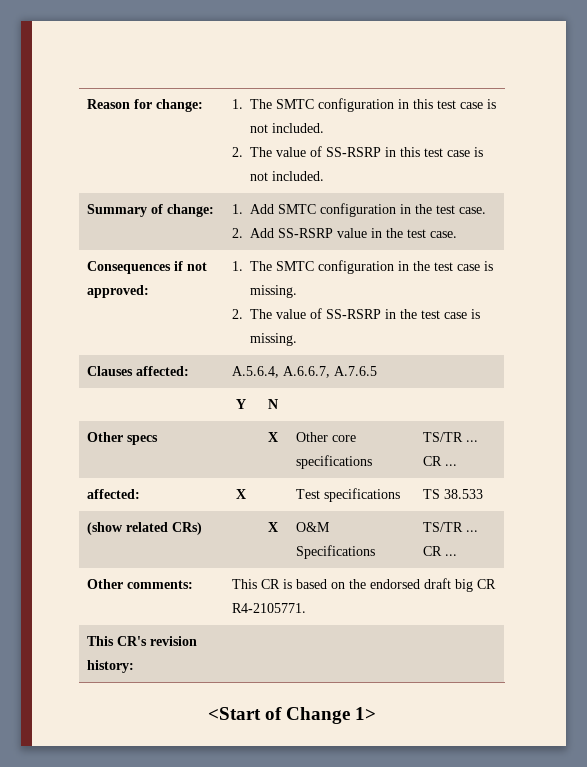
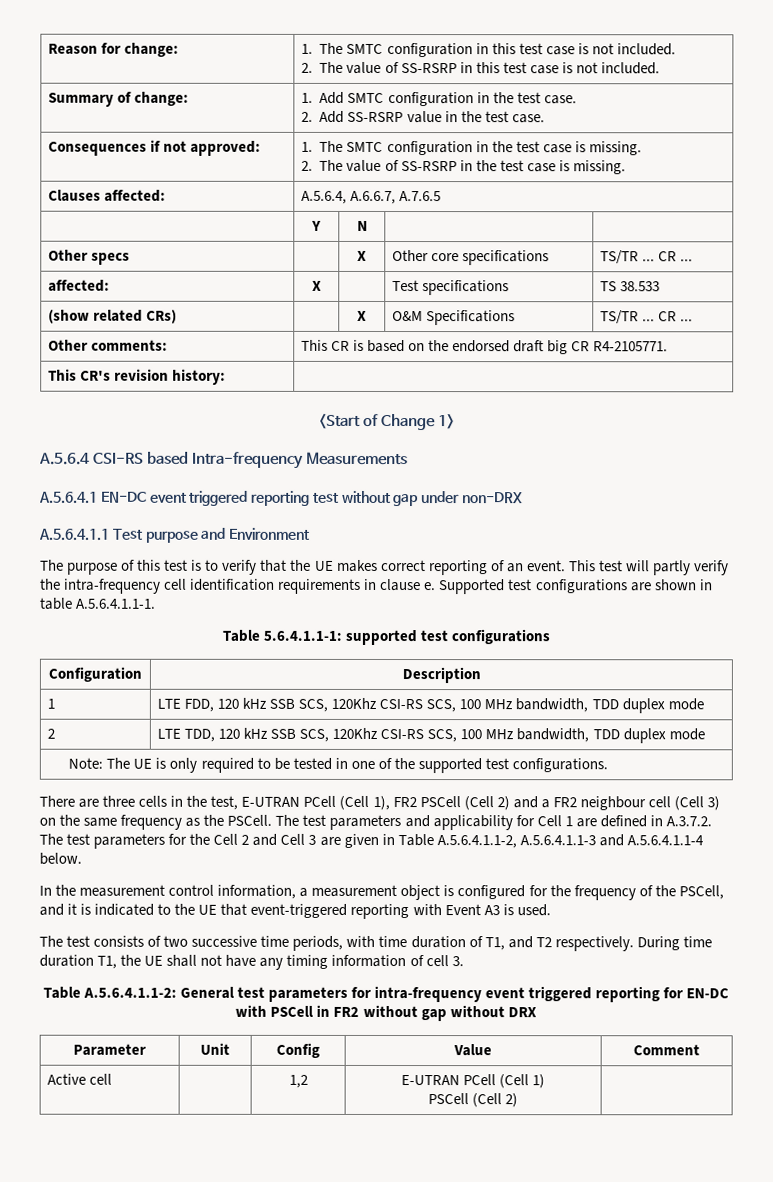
(377, 713) none -> [39,451,408,469] [39,490,524,507] [39,527,311,543] [40,559,730,576] [40,578,713,595] [39,597,156,610] [221,629,551,646] [48,666,142,682] [401,667,481,684] [46,698,55,709] [156,697,704,714] [46,728,55,739] [156,727,705,744] [68,757,608,774] [39,795,721,811] [39,814,712,831] [39,833,704,849] [39,852,82,865] [39,884,724,901] [39,903,551,920] [39,935,712,952] [39,954,464,970] [42,985,730,1003] [235,1004,537,1022] [73,1043,146,1056] [200,1042,230,1055] [276,1042,320,1058] [453,1044,492,1057] [633,1044,700,1056] [46,1073,112,1085] [288,1074,308,1088] [400,1074,546,1089] [427,1093,519,1108] // A.5.6.4 CSI-RS based Intra-frequency Measurements // A.5.6.4.1 EN-DC event triggered reporting test without gap under non-DRX // A.5.6.4.1.1 Test purpose and Environment // The purpose of this test is to verify that the UE makes correct reporting of an event. This test will partly verify the intra-frequency cell identification requirements in clause e. Supported test configurations are shown in table A.5.6.4.1.1-1. // Table 5.6.4.1.1-1: supported test configurations // Configuration | Description // 1 | LTE FDD, 120 kHz SSB SCS, 120Khz CSI-RS SCS, 100 MHz bandwidth, TDD duplex mode // 2 | LTE TDD, 120 kHz SSB SCS, 120Khz CSI-RS SCS, 100 MHz bandwidth, TDD duplex mode // Note: The UE is only required to be tested in one of the supported test configurations. // There are three cells in the test, E-UTRAN PCell (Cell 1), FR2 PSCell (Cell 2) and a FR2 neighbour cell (Cell 3) on the same frequency as the PSCell. The test parameters and applicability for Cell 1 are defined in A.3.7.2. The test parameters for the Cell 2 and Cell 3 are given in Table A.5.6.4.1.1-2, A.5.6.4.1.1-3 and A.5.6.4.1.1-4 below. // In the measurement control information, a measurement object is configured for the frequency of the PSCell, and it is indicated to the UE that event-triggered reporting with Event A3 is used. // The test consists of two successive time periods, with time duration of T1, and T2 respectively. During time duration T1, the UE shall not have any timing information of cell 3. // Table A.5.6.4.1.1-2: General test parameters for intra-frequency event triggered reporting for EN-DC with PSCell in FR2 without gap without DRX // Parameter | Unit | Config | Value | Comment // Active cell | | 1,2 | E-UTRAN PCell (Cell 1) // PSCell (Cell 2) |

